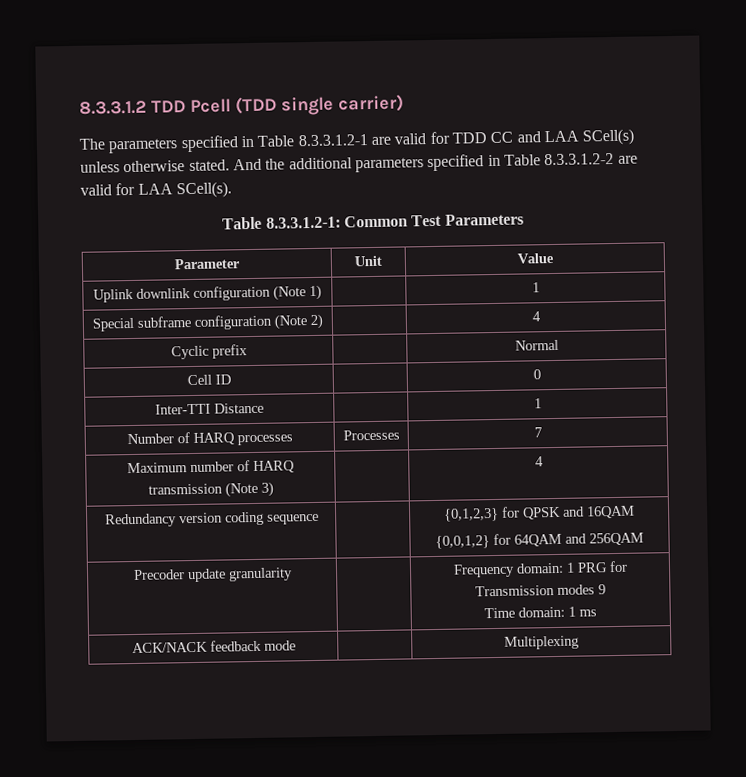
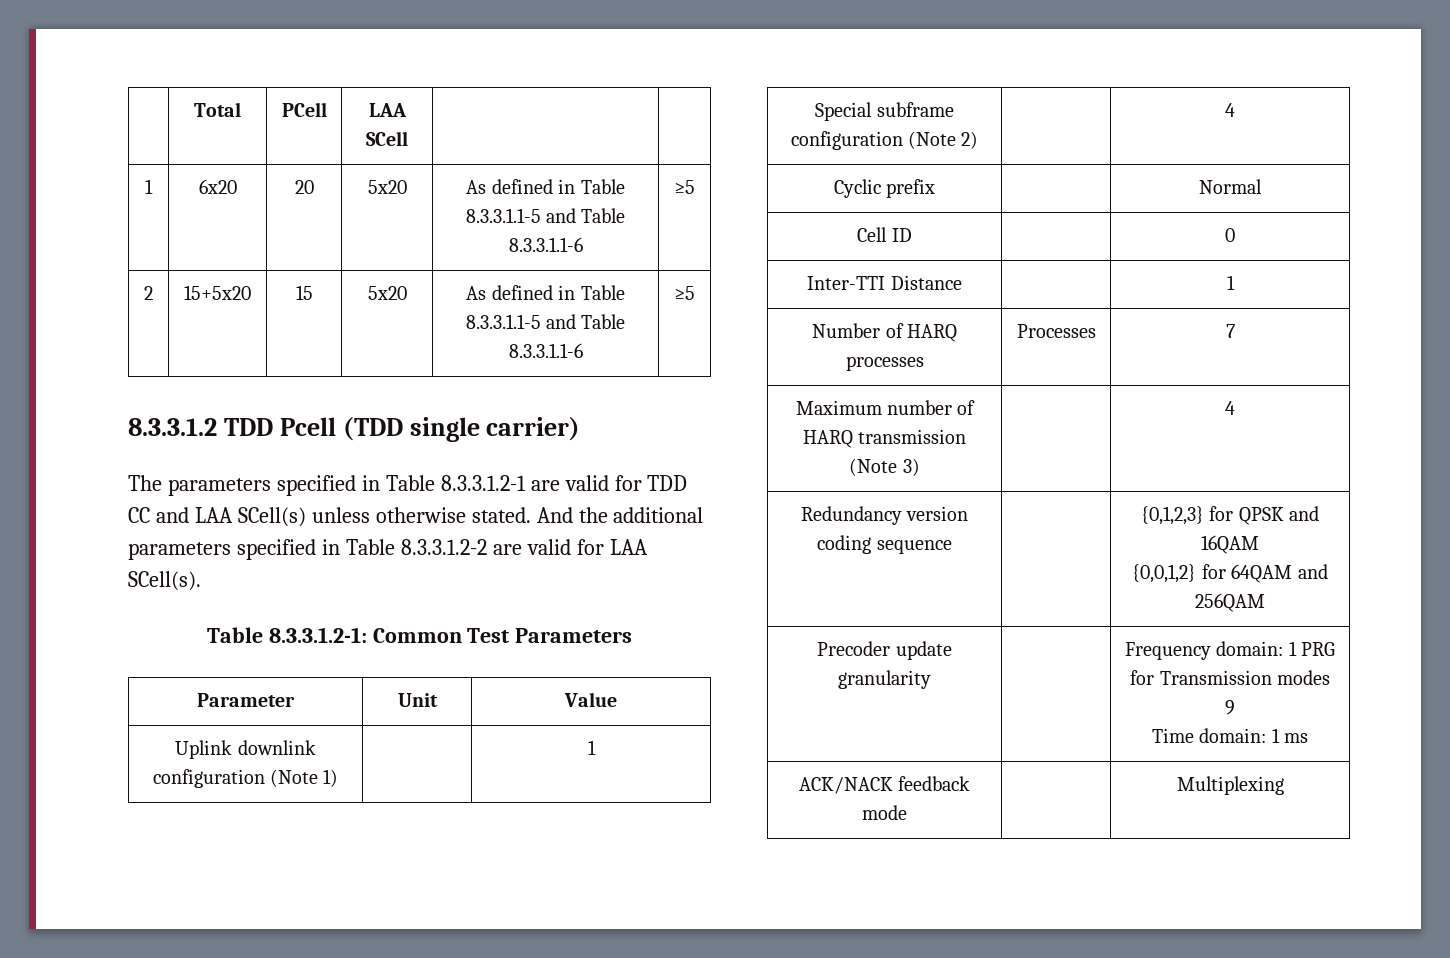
(79, 107) none -> [194,102,241,117] [281,102,327,117] [368,103,407,117] [366,131,408,146] [145,179,153,194] [198,179,237,194] [294,180,314,194] [367,180,407,194] [466,179,625,194] [465,208,626,223] [508,237,583,252] [674,180,695,194] [144,286,153,300] [184,285,251,300] [295,285,313,300] [367,286,407,300] [466,285,625,300] [465,314,626,329] [508,343,583,358] [674,286,695,300] | Total | PCell | LAA SCell | | // 1 | 6x20 | 20 | 5x20 | As defined in Table 8.3.3.1.1-5 and Table 8.3.3.1.1-6 | ≥5 // 2 | 15+5x20 | 15 | 5x20 | As defined in Table 8.3.3.1.1-5 and Table 8.3.3.1.1-6 | ≥5 //

